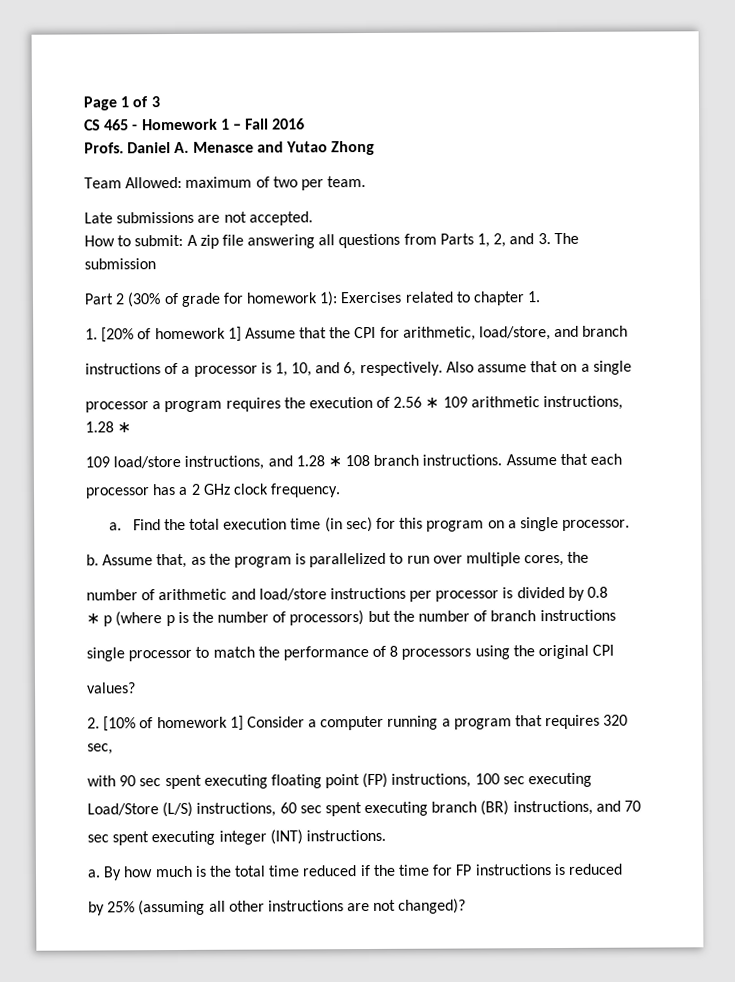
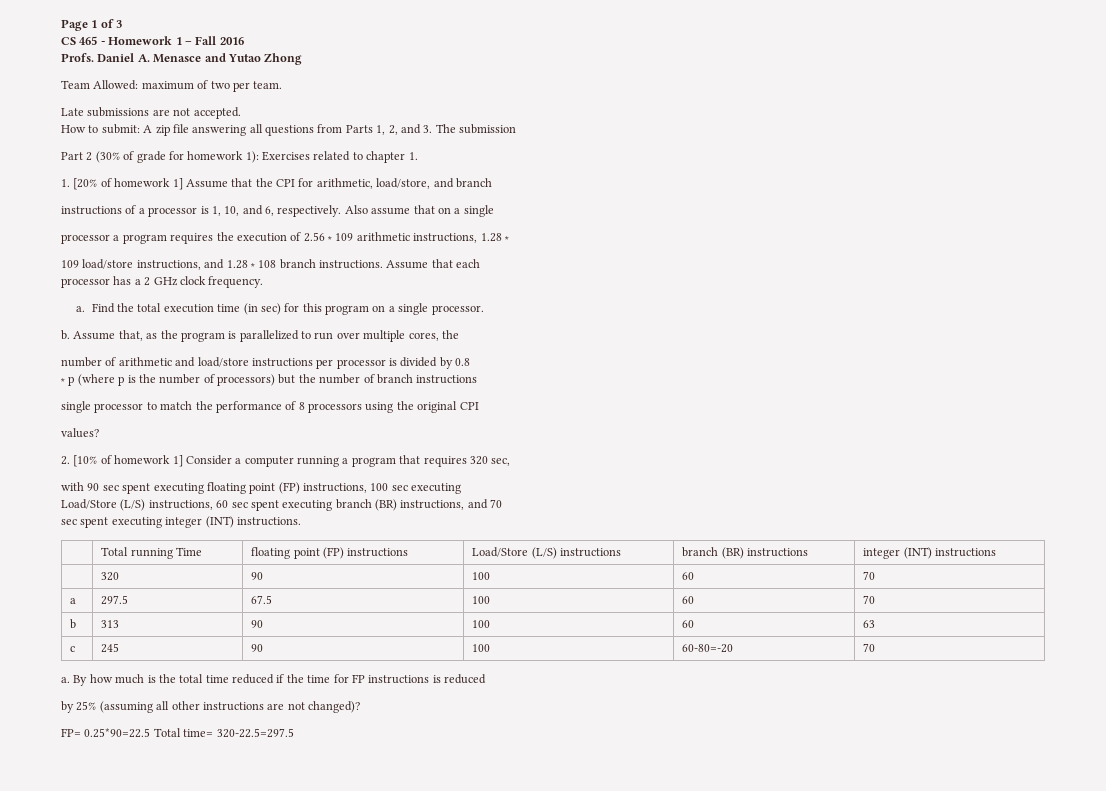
(386, 835) none -> [101,547,203,559] [251,547,409,559] [472,547,622,559] [682,547,809,559] [863,547,997,559] [101,572,120,581] [251,572,264,580] [472,572,491,580] [682,572,695,580] [863,571,876,580] [70,598,77,604] [101,595,129,605] [251,595,273,604] [472,596,491,604] [682,596,695,604] [863,595,876,604] [70,619,77,629] [101,620,120,628] [251,620,264,628] [472,620,491,628] [682,620,695,628] [863,620,876,628] [70,646,76,652] [101,643,120,653] [251,644,264,652] [472,644,491,652] [682,644,734,653] [863,643,876,652] // | Total running Time | floating point (FP) instructions | Load/Store (L/S) instructions | branch (BR) instructions | integer (INT) instructions // | 320 | 90 | 100 | 60 | 70 // a | 297.5 | 67.5 | 100 | 60 | 70 // b | 313 | 90 | 100 | 60 | 63 // c | 245 | 90 | 100 | 60-80=-20 | 70
(467, 906) none -> [61,728,294,738] // FP= 0.25*90=22.5 Total time= 320-22.5=297.5

